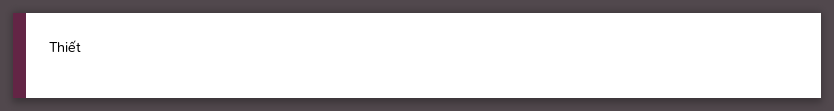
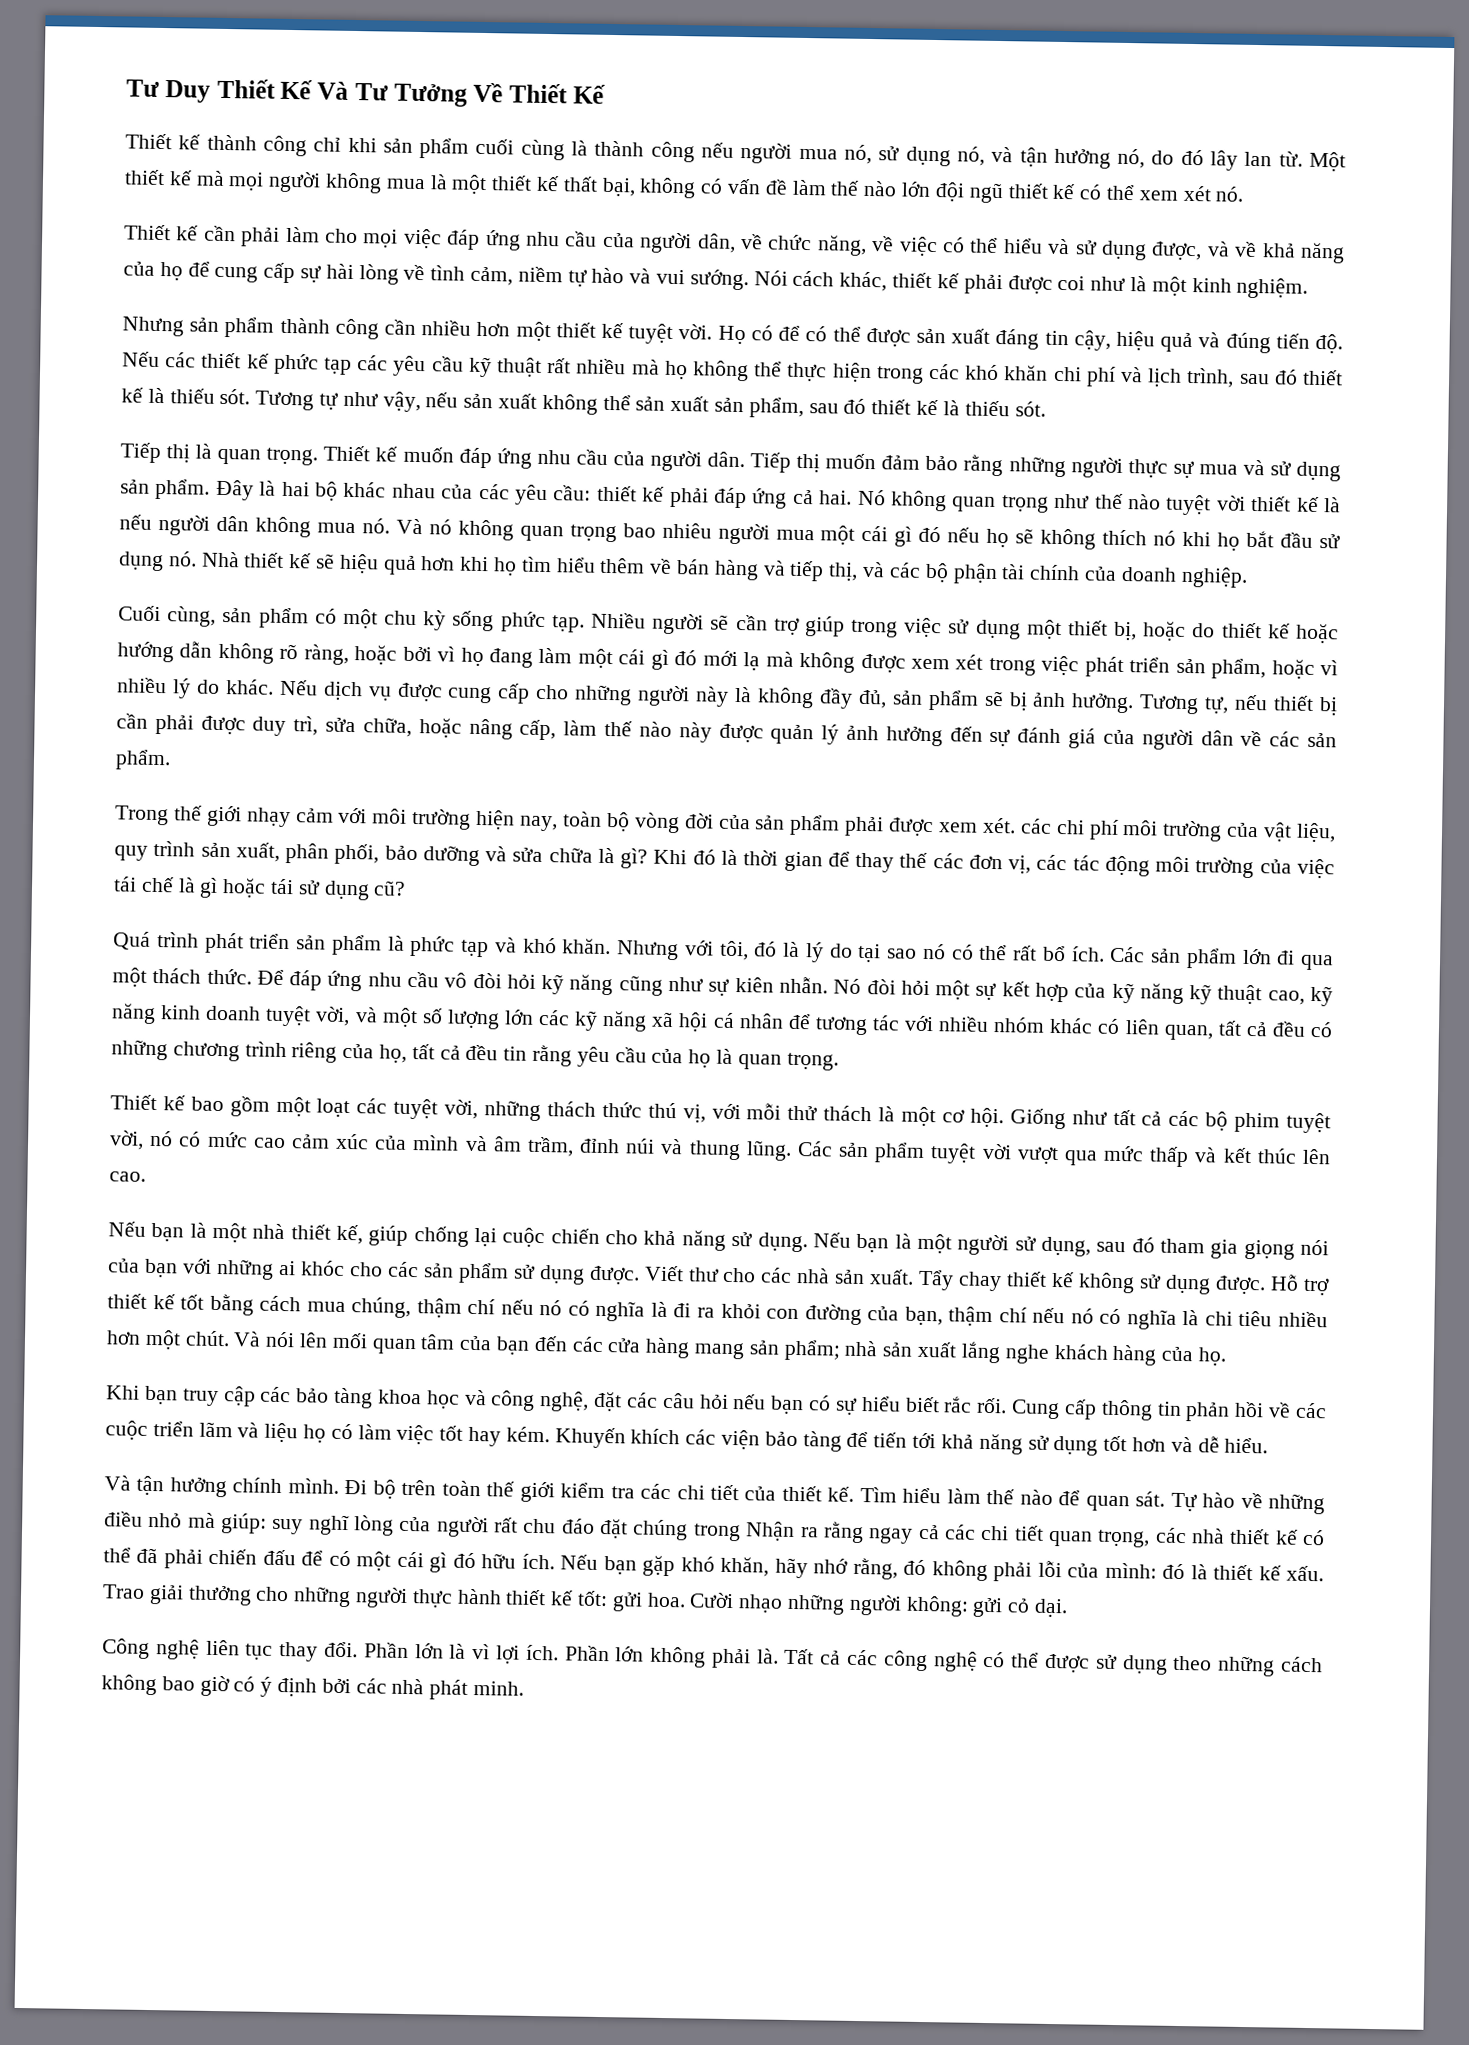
[49,40,81,52] Thiết -> [126,78,606,107] [125,133,1346,172] [124,169,1245,204] [124,224,1345,264] [123,261,1309,299] [122,316,1344,354] [122,351,1344,388] [121,387,1046,418] [120,442,1342,482] [120,478,1341,516] [119,514,1341,551] [118,551,1248,588] [118,605,1339,644] [117,641,1338,680] [117,677,1338,716] [116,713,1338,751] [115,749,171,771] [115,805,1336,843] [114,840,1335,879] [113,876,407,901] [113,931,1334,971] [112,967,1333,1007] [111,1003,1333,1041] [111,1039,839,1071] [110,1094,1331,1134] [109,1130,1332,1168] [109,1171,146,1182] [108,1221,1329,1260] [108,1258,1330,1296] [107,1293,1328,1330] [106,1329,1227,1366] [106,1385,1327,1422] [105,1420,1269,1456] [104,1475,1326,1515] [104,1511,1325,1548] [103,1547,1325,1582] [102,1584,1069,1618] [102,1638,1323,1677] [101,1674,525,1700] Tư Duy Thiết Kế Và Tư Tưởng Về Thiết Kế // Thiết kế thành công chỉ khi sản phẩm cuối cùng là thành công nếu người mua nó, sử dụng nó, và tận hưởng nó, do đó lây lan từ. Một thiết kế mà mọi người không mua là một thiết kế thất bại, không có vấn đề làm thế nào lớn đội ngũ thiết kế có thể xem xét nó. // Thiết kế cần phải làm cho mọi việc đáp ứng nhu cầu của người dân, về chức năng, về việc có thể hiểu và sử dụng được, và về khả năng của họ để cung cấp sự hài lòng về tình cảm, niềm tự hào và vui sướng. Nói cách khác, thiết kế phải được coi như là một kinh nghiệm. // Nhưng sản phẩm thành công cần nhiều hơn một thiết kế tuyệt vời. Họ có để có thể được sản xuất đáng tin cậy, hiệu quả và đúng tiến độ. Nếu các thiết kế phức tạp các yêu cầu kỹ thuật rất nhiều mà họ không thể thực hiện trong các khó khăn chi phí và lịch trình, sau đó thiết kế là thiếu sót. Tương tự như vậy, nếu sản xuất không thể sản xuất sản phẩm, sau đó thiết kế là thiếu sót. // Tiếp thị là quan trọng. Thiết kế muốn đáp ứng nhu cầu của người dân. Tiếp thị muốn đảm bảo rằng những người thực sự mua và sử dụng sản phẩm. Đây là hai bộ khác nhau của các yêu cầu: thiết kế phải đáp ứng cả hai. Nó không quan trọng như thế nào tuyệt vời thiết kế là nếu người dân không mua nó. Và nó không quan trọng bao nhiêu người mua một cái gì đó nếu họ sẽ không thích nó khi họ bắt đầu sử dụng nó. Nhà thiết kế sẽ hiệu quả hơn khi họ tìm hiểu thêm về bán hàng và tiếp thị, và các bộ phận tài chính của doanh nghiệp. // Cuối cùng, sản phẩm có một chu kỳ sống phức tạp. Nhiều người sẽ cần trợ giúp trong việc sử dụng một thiết bị, hoặc do thiết kế hoặc hướng dẫn không rõ ràng, hoặc bởi vì họ đang làm một cái gì đó mới lạ mà không được xem xét trong việc phát triển sản phẩm, hoặc vì nhiều lý do khác. Nếu dịch vụ được cung cấp cho những người này là không đầy đủ, sản phẩm sẽ bị ảnh hưởng. Tương tự, nếu thiết bị cần phải được duy trì, sửa chữa, hoặc nâng cấp, làm thế nào này được quản lý ảnh hưởng đến sự đánh giá của người dân về các sản phẩm. // Trong thế giới nhạy cảm với môi trường hiện nay, toàn bộ vòng đời của sản phẩm phải được xem xét. các chi phí môi trường của vật liệu, quy trình sản xuất, phân phối, bảo dưỡng và sửa chữa là gì? Khi đó là thời gian để thay thế các đơn vị, các tác động môi trường của việc tái chế là gì hoặc tái sử dụng cũ? // Quá trình phát triển sản phẩm là phức tạp và khó khăn. Nhưng với tôi, đó là lý do tại sao nó có thể rất bổ ích. Các sản phẩm lớn đi qua một thách thức. Để đáp ứng nhu cầu vô đòi hỏi kỹ năng cũng như sự kiên nhẫn. Nó đòi hỏi một sự kết hợp của kỹ năng kỹ thuật cao, kỹ năng kinh doanh tuyệt vời, và một số lượng lớn các kỹ năng xã hội cá nhân để tương tác với nhiều nhóm khác có liên quan, tất cả đều có những chương trình riêng của họ, tất cả đều tin rằng yêu cầu của họ là quan trọng. // Thiết kế bao gồm một loạt các tuyệt vời, những thách thức thú vị, với mỗi thử thách là một cơ hội. Giống như tất cả các bộ phim tuyệt vời, nó có mức cao cảm xúc của mình và âm trầm, đỉnh núi và thung lũng. Các sản phẩm tuyệt vời vượt qua mức thấp và kết thúc lên cao. // Nếu bạn là một nhà thiết kế, giúp chống lại cuộc chiến cho khả năng sử dụng. Nếu bạn là một người sử dụng, sau đó tham gia giọng nói của bạn với những ai khóc cho các sản phẩm sử dụng được. Viết thư cho các nhà sản xuất. Tẩy chay thiết kế không sử dụng được. Hỗ trợ thiết kế tốt bằng cách mua chúng, thậm chí nếu nó có nghĩa là đi ra khỏi con đường của bạn, thậm chí nếu nó có nghĩa là chi tiêu nhiều hơn một chút. Và nói lên mối quan tâm của bạn đến các cửa hàng mang sản phẩm; nhà sản xuất lắng nghe khách hàng của họ. // Khi bạn truy cập các bảo tàng khoa học và công nghệ, đặt các câu hỏi nếu bạn có sự hiểu biết rắc rối. Cung cấp thông tin phản hồi về các cuộc triển lãm và liệu họ có làm việc tốt hay kém. Khuyến khích các viện bảo tàng để tiến tới khả năng sử dụng tốt hơn và dễ hiểu. // Và tận hưởng chính mình. Đi bộ trên toàn thế giới kiểm tra các chi tiết của thiết kế. Tìm hiểu làm thế nào để quan sát. Tự hào về những điều nhỏ mà giúp: suy nghĩ lòng của người rất chu đáo đặt chúng trong Nhận ra rằng ngay cả các chi tiết quan trọng, các nhà thiết kế có thể đã phải chiến đấu để có một cái gì đó hữu ích. Nếu bạn gặp khó khăn, hãy nhớ rằng, đó không phải lỗi của mình: đó là thiết kế xấu. Trao giải thưởng cho những người thực hành thiết kế tốt: gửi hoa. Cười nhạo những người không: gửi cỏ dại. // Công nghệ liên tục thay đổi. Phần lớn là vì lợi ích. Phần lớn không phải là. Tất cả các công nghệ có thể được sử dụng theo những cách không bao giờ có ý định bởi các nhà phát minh.

